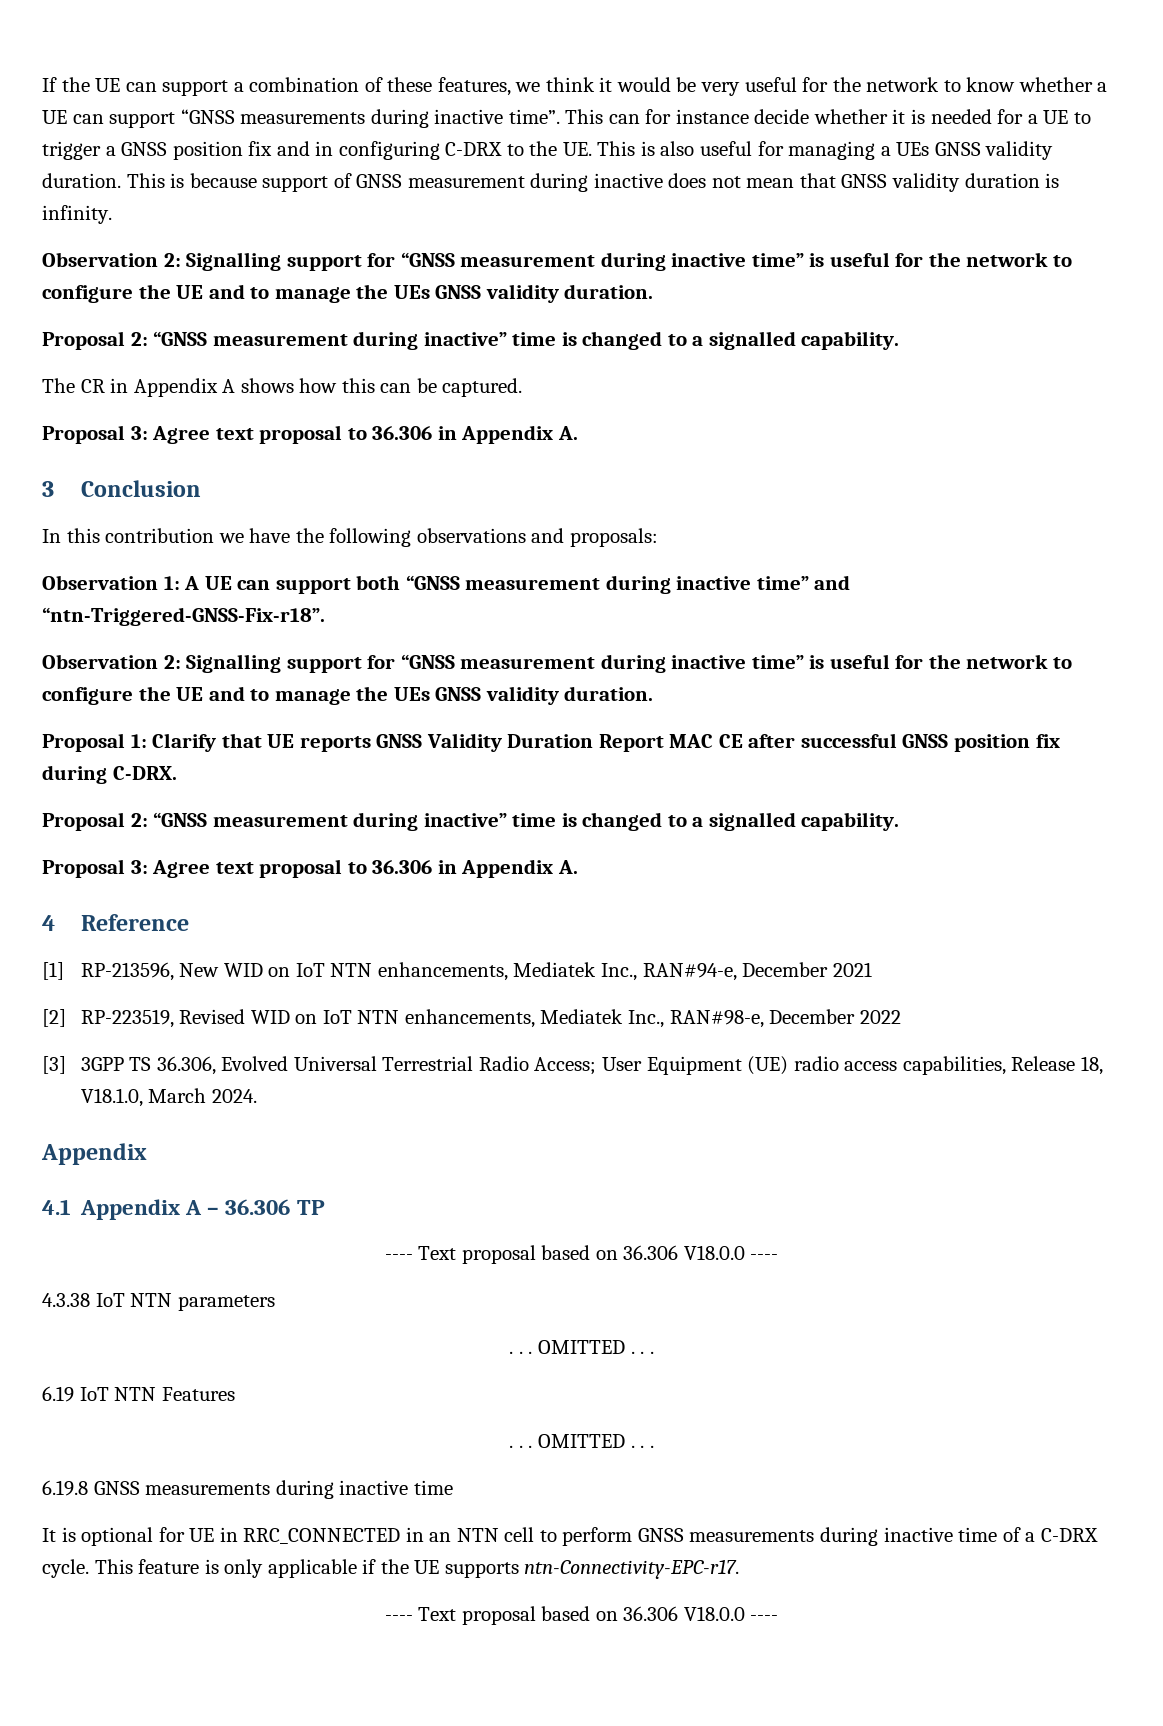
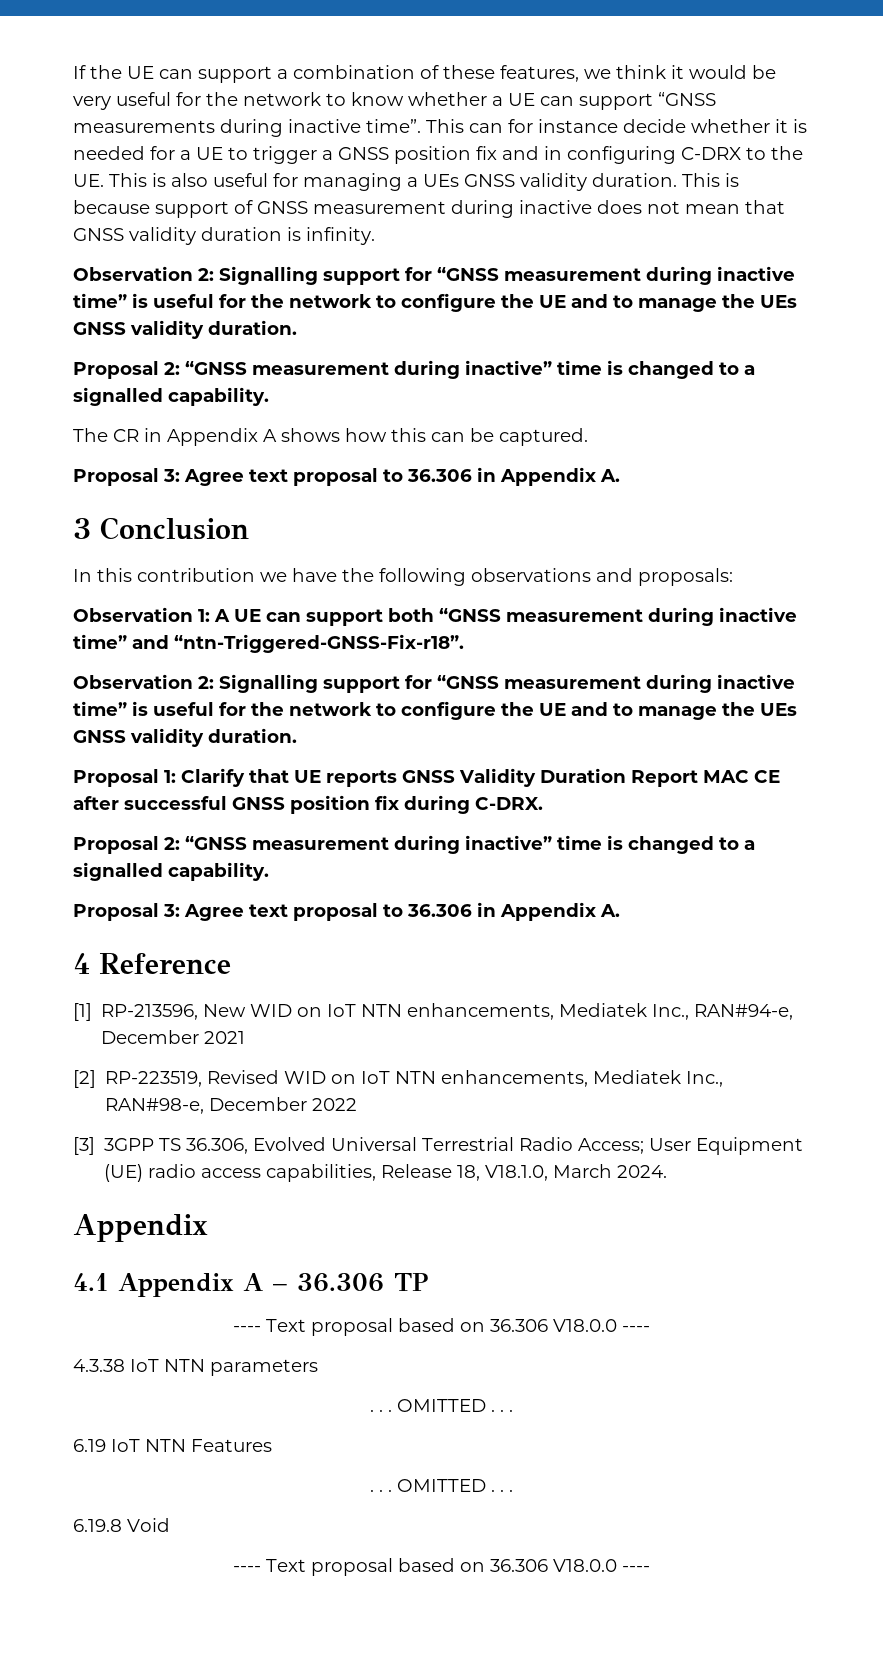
[93,1480,453,1499] [42,1527,1098,1546] [42,1559,740,1579] GNSS measurements during inactive time // It is optional for UE in RRC_CONNECTED in an NTN cell to perform GNSS measurements during inactive time of a C-DRX cycle. This feature is only applicable if the UE supports ntn-Connectivity-EPC-r17. -> [127,1518,170,1532] Void

